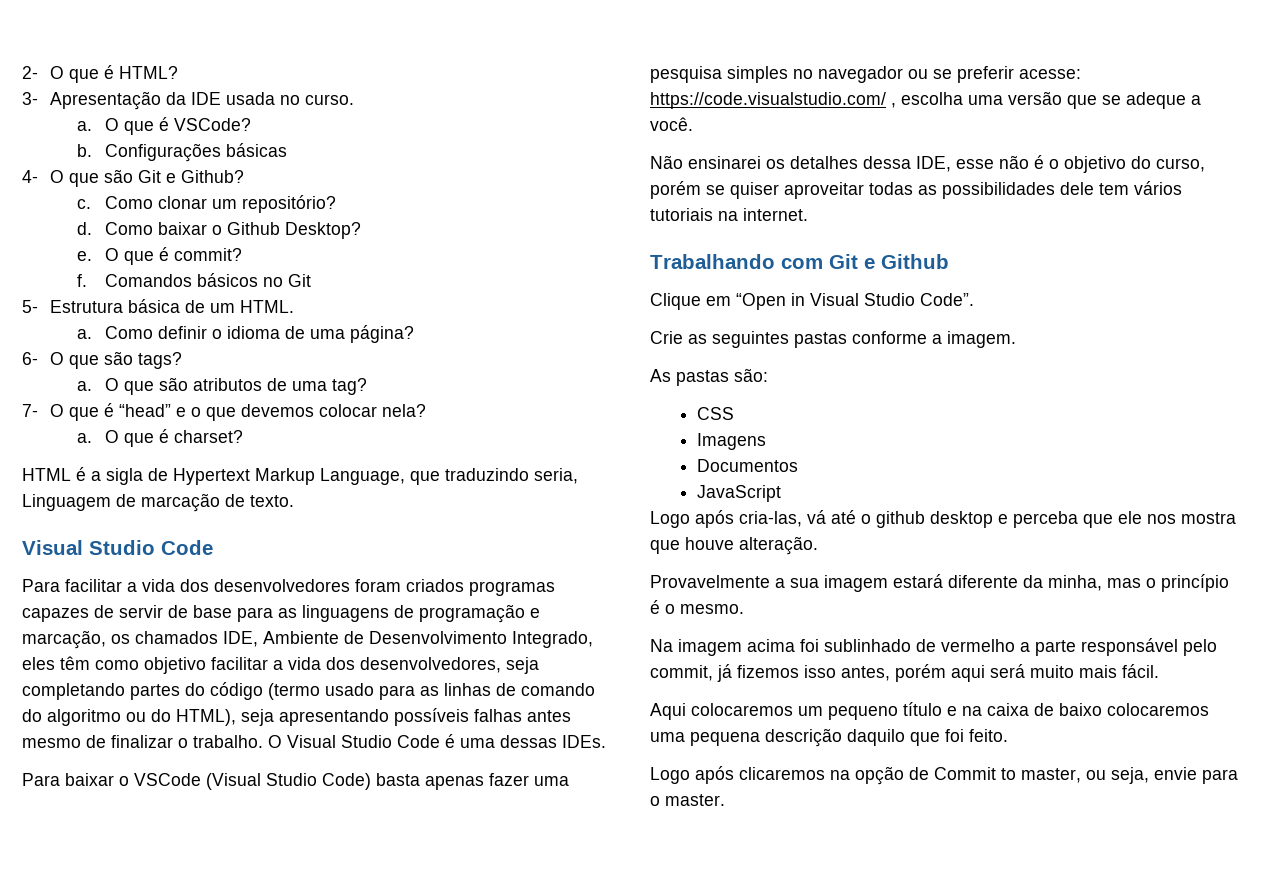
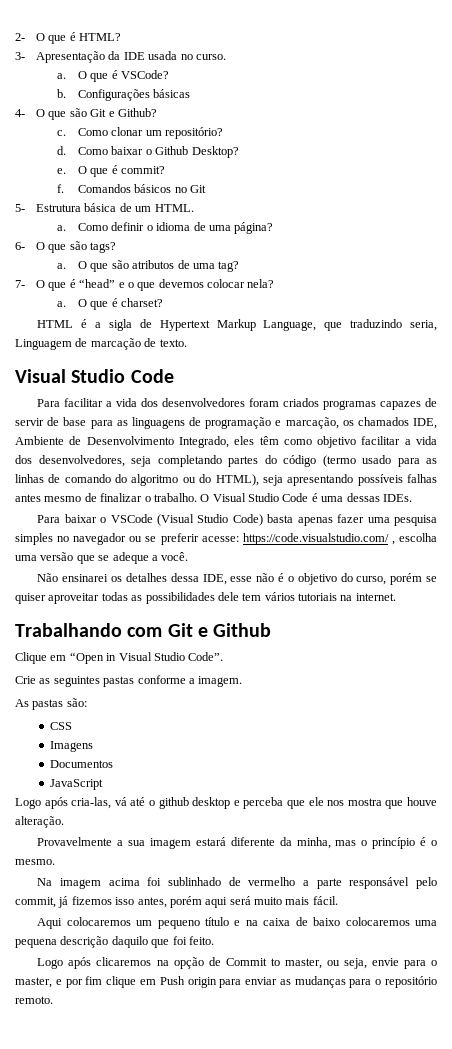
[665,794,725,806] master. -> [15,976,437,988] [15,996,53,1004] master, e por fim clique em Push origin para enviar as mudanças para o repositório remoto.

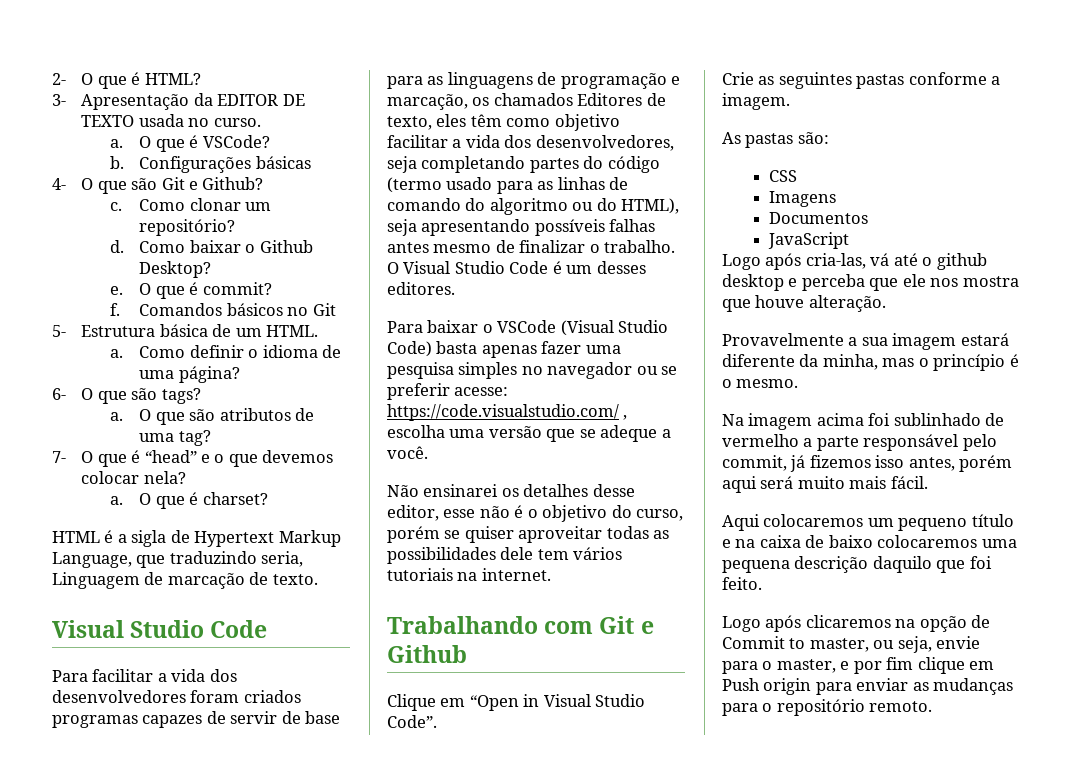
[123,52,145,60] IDE -> [217,94,305,106] [81,115,135,127] EDITOR DE TEXTO
[413,418,438,429] [15,436,229,448] IDE, Ambiente de Desenvolvimento Integrado, -> [577,93,666,106] [387,116,432,130] Editores de texto,
[321,493,412,502] uma dessas IDEs. -> [566,261,646,274] [387,282,455,295] um desses editores.
[170,573,227,585] dessa IDE, -> [592,484,635,497] [387,505,439,521] desse editor,

